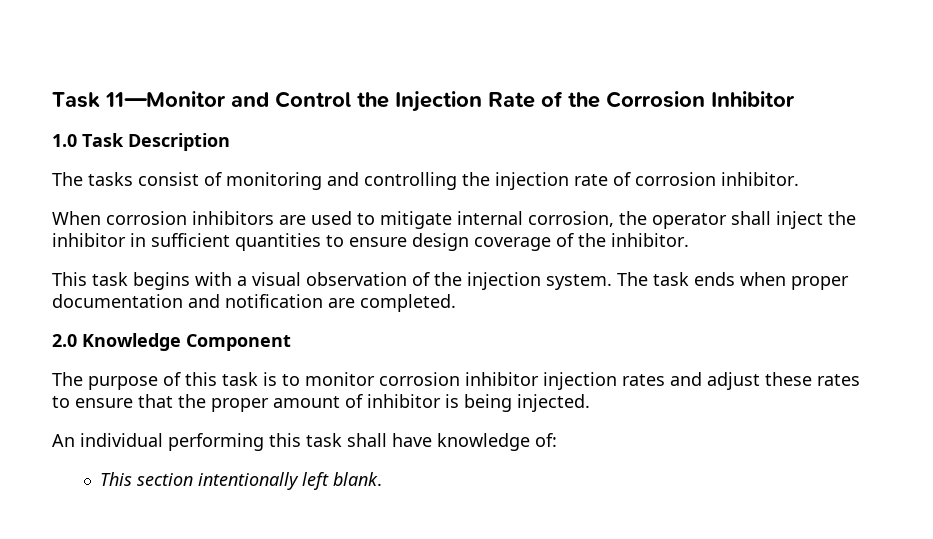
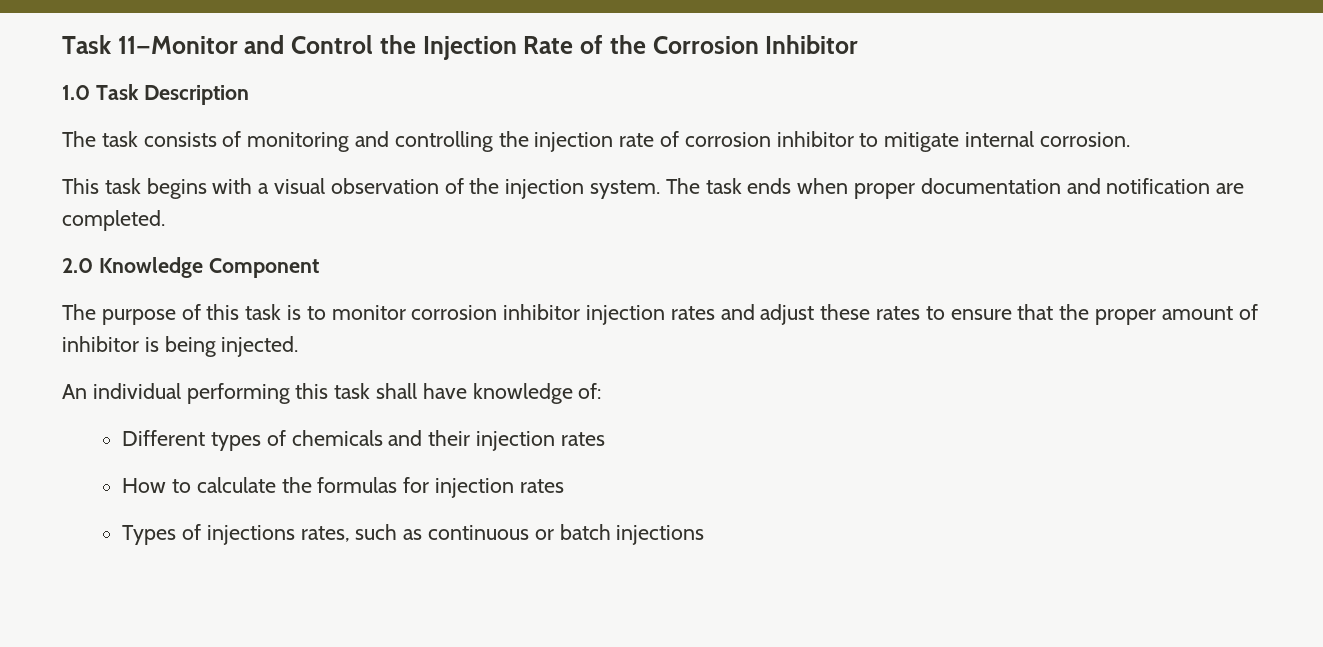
[88,172,199,186] tasks consist -> [101,131,217,147] task consists
[721,172,799,186] [52,211,856,229] [52,233,689,251] inhibitor. // When corrosion inhibitors are used to mitigate internal corrosion, the operator shall inject the inhibitor in sufficient quantities to ensure design coverage of the inhibitor. -> [776,131,1130,152] inhibitor to mitigate internal corrosion.
[100,472,383,490] This section intentionally left blank. -> [122,430,605,451] [122,477,564,498] [122,524,705,545] Different types of chemicals and their injection rates // How to calculate the formulas for injection rates // Types of injections rates, such as continuous or batch injections

